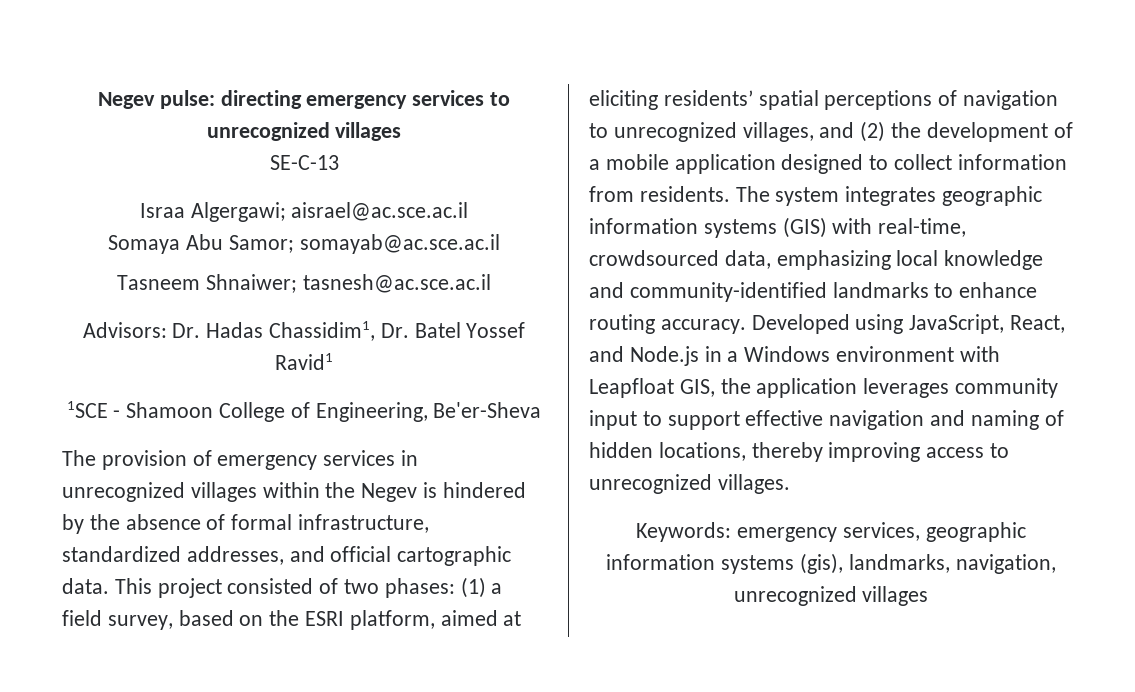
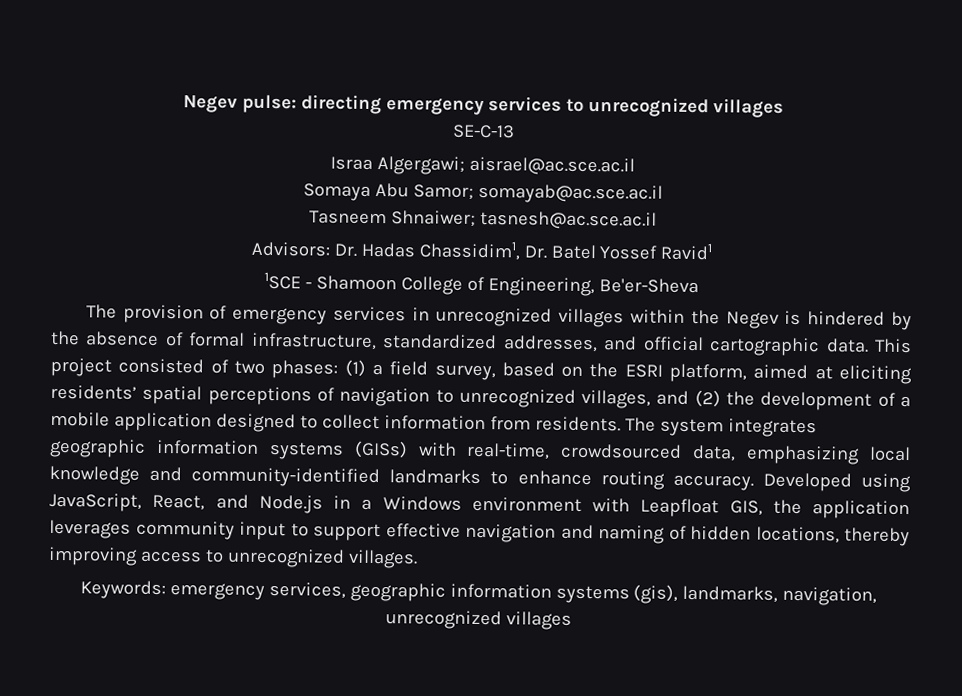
[782,217,827,238] (GIS) -> [353,440,408,459] (GISs)

